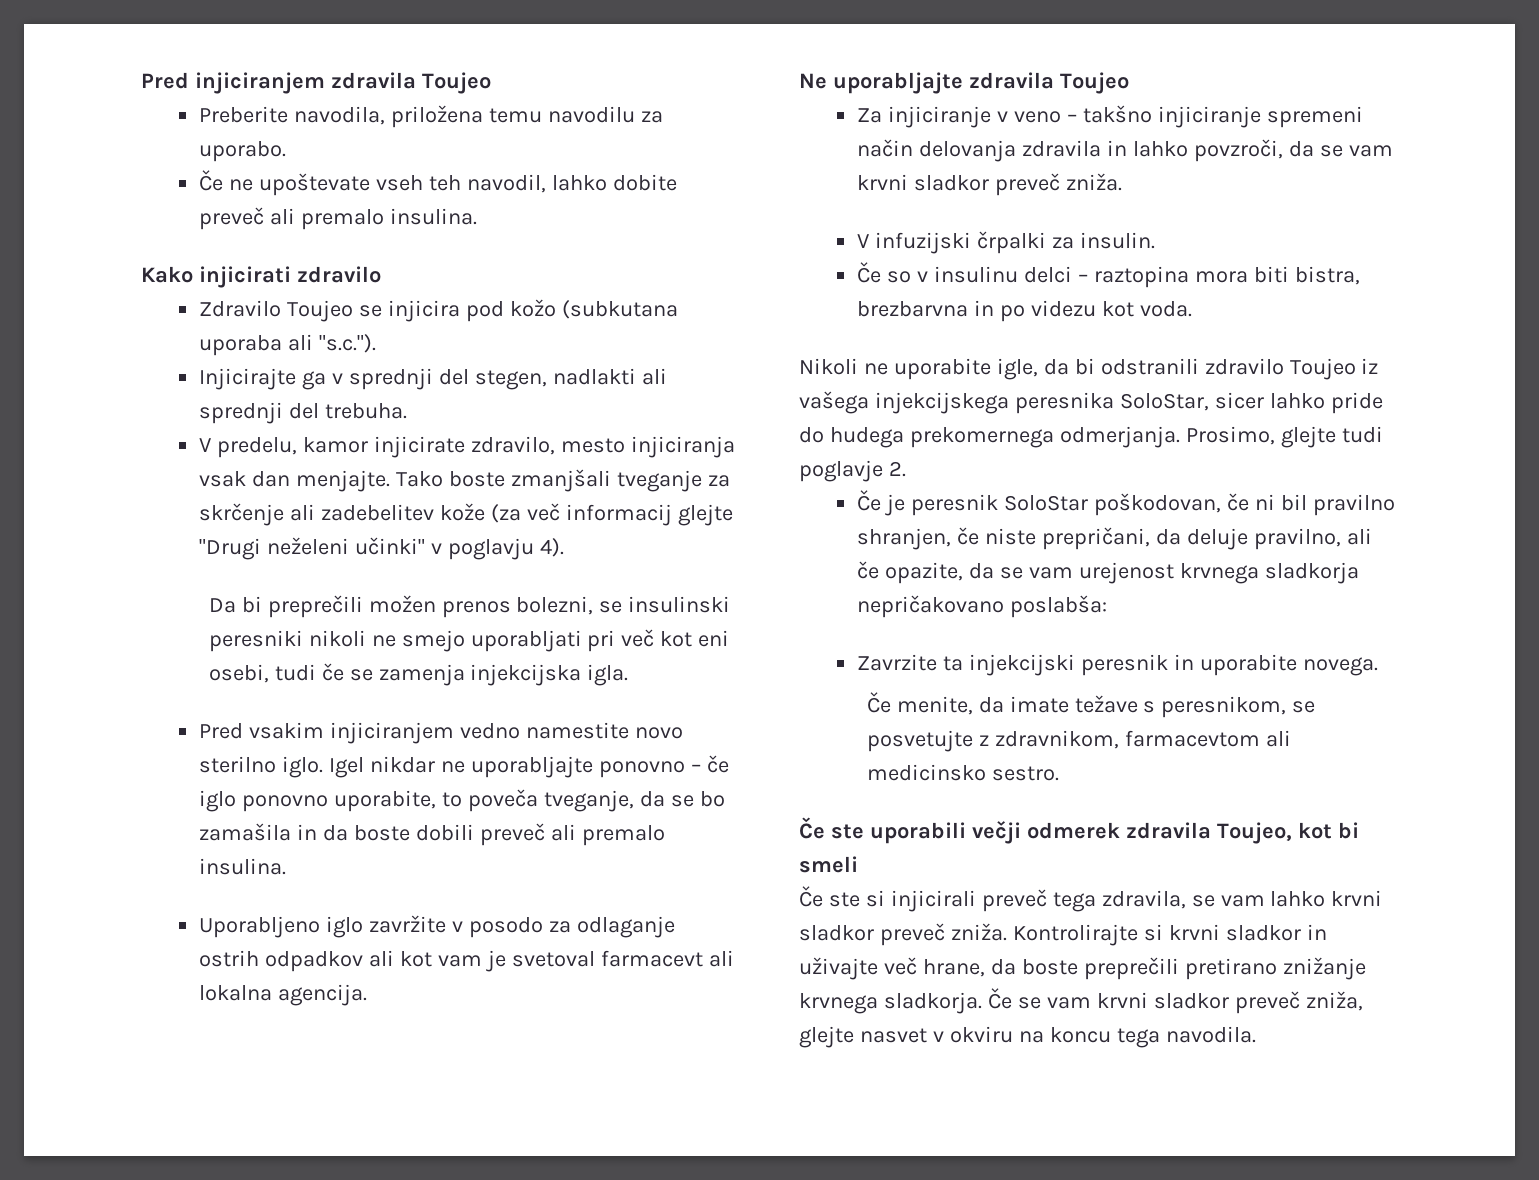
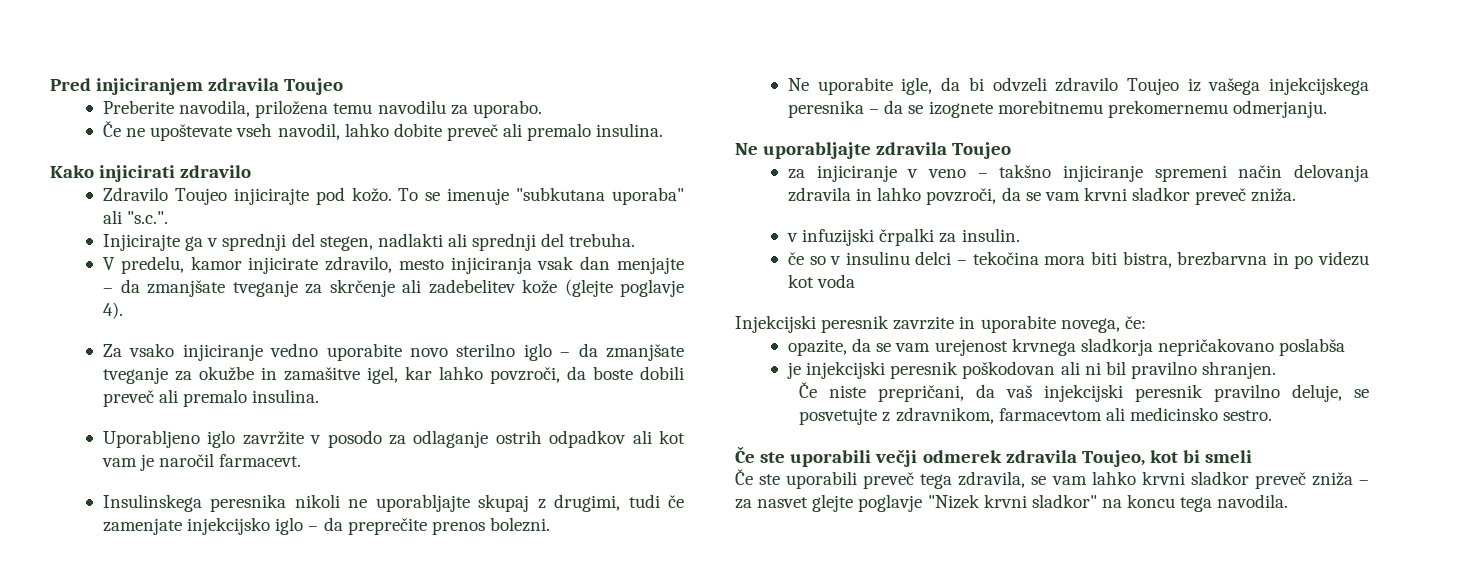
[428,175,461,191] teh -> (273, 130) none
[358,299,678,322] [199,334,376,356] se injicira pod kožo (subkutana uporaba ali "s.c."). -> [233,187,685,205] [103,210,169,224] injicirajte pod kožo. To se imenuje "subkutana uporaba" ali "s.c.".
[295,469,611,492] menjajte. Tako boste zmanjšali -> [617,257,684,274] [103,279,226,297] menjajte – da zmanjšate
[490,503,733,526] [199,537,564,560] [208,595,731,618] [208,629,730,652] [208,663,629,686] [199,722,683,744] [199,755,729,778] [199,789,725,812] [199,823,318,841] (za več informacij glejte "Drugi neželeni učinki" v poglavju 4). // Da bi preprečili možen prenos bolezni, se insulinski peresniki nikoli ne smejo uporabljati pri več kot eni osebi, tudi če se zamenja injekcijska igla. // Pred vsakim injiciranjem vedno namestite novo sterilno iglo. Igel nikdar ne uporabljajte ponovno – če iglo ponovno uporabite, to poveča tveganje, da se bo zamašila in -> [564,279,685,297] [103,302,124,319] [103,343,685,361] [103,366,561,384] (glejte poglavje 4). // Za vsako injiciranje vedno uporabite novo sterilno iglo – da zmanjšate tveganje za okužbe in zamašitve igel, kar lahko povzroči,
[511,950,734,967] [199,984,368,1006] svetoval farmacevt ali lokalna agencija. -> [159,453,302,467] [103,494,684,512] [103,517,550,535] [788,77,1369,95] [788,100,1327,118] naročil farmacevt. // Insulinskega peresnika nikoli ne uporabljajte skupaj z drugimi, tudi če zamenjate injekcijsko iglo – da preprečite prenos bolezni. // Ne uporabite igle, da bi odvzeli zdravilo Toujeo iz vašega injekcijskega peresnika – da se izognete morebitnemu prekomernemu odmerjanju.
[857,108,883,123] Za -> [788,169,806,179] za
[857,234,870,248] V -> [787,233,799,242] v
[857,262,882,283] Če -> [788,252,805,265] če
[1093,266,1189,288] raztopina -> [972,251,1039,265] tekočina
[1139,301,1192,317] [799,358,1379,380] [799,391,1383,414] [799,426,1383,448] [799,460,906,482] [857,490,1395,516] [857,527,1372,550] [857,561,880,579] voda. // Nikoli ne uporabite igle, da bi odstranili zdravilo Toujeo iz vašega injekcijskega peresnika SoloStar, sicer lahko pride do hudega prekomernega odmerjanja. Prosimo, glejte tudi poglavje 2. // Če je peresnik SoloStar poškodovan, če ni bil pravilno shranjen, če niste prepričani, da deluje pravilno, ali če -> [817,274,856,288] [735,315,1146,333] voda // Injekcijski peresnik zavrzite in uporabite novega, če: //
[1010,595,1108,618] [857,654,1378,676] [866,692,1287,718] poslabša: // Zavrzite ta injekcijski peresnik in uporabite novega. // Če menite, da imate težave s peresnikom, -> [1279,338,1346,356] [787,361,1277,379] [799,382,1343,402] poslabša // je injekcijski peresnik poškodovan ali ni bil pravilno shranjen. // Če niste prepričani, da vaš injekcijski peresnik pravilno deluje,
[865,890,976,912] si injicirali -> [786,471,858,489] uporabili
[950,923,1327,946] [799,957,1366,980] [799,988,1363,1014] [799,1026,1013,1048] zniža. Kontrolirajte si krvni sladkor in uživajte več hrane, da boste preprečili pretirano znižanje krvnega sladkorja. Če se vam krvni sladkor preveč zniža, glejte nasvet v okviru -> [1311,472,1369,486] [735,494,1097,512] zniža – za nasvet glejte poglavje "Nizek krvni sladkor"

